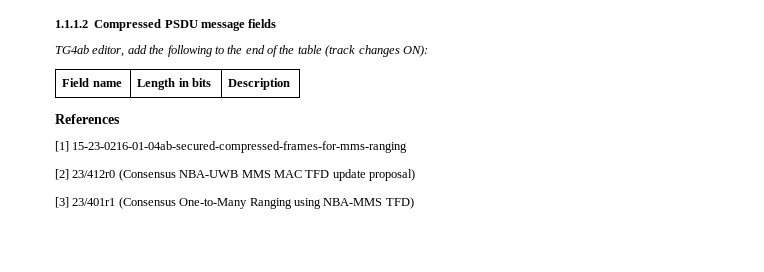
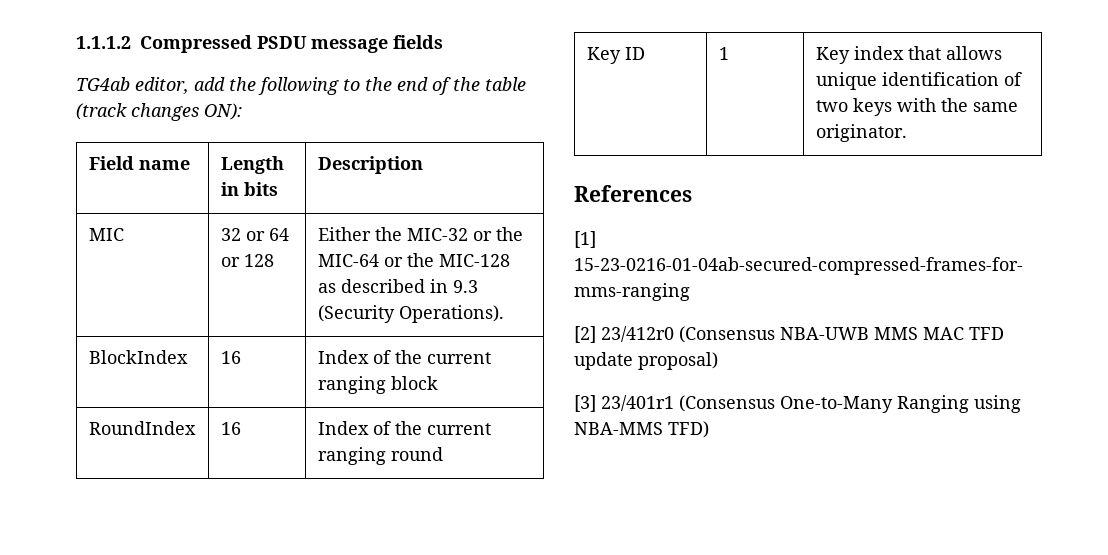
(291, 84) none -> [88,228,124,241] [220,228,289,241] [220,254,274,267] [317,227,523,241] [317,253,510,267] [317,279,478,293] [317,305,504,323] [88,350,188,364] [220,351,241,364] [317,350,491,364] [317,376,438,394] [88,421,196,435] [220,422,241,435] [317,421,491,435] [317,447,443,465] [586,47,645,64] [718,47,729,60] [815,46,1002,64] [815,72,1022,90] [815,98,1018,116] [815,124,907,142] // MIC | 32 or 64 or 128 | Either the MIC-32 or the MIC-64 or the MIC-128 as described in 9.3 (Security Operations). // BlockIndex | 16 | Index of the current ranging block // RoundIndex | 16 | Index of the current ranging round // Key ID | 1 | Key index that allows unique identification of two keys with the same originator.

